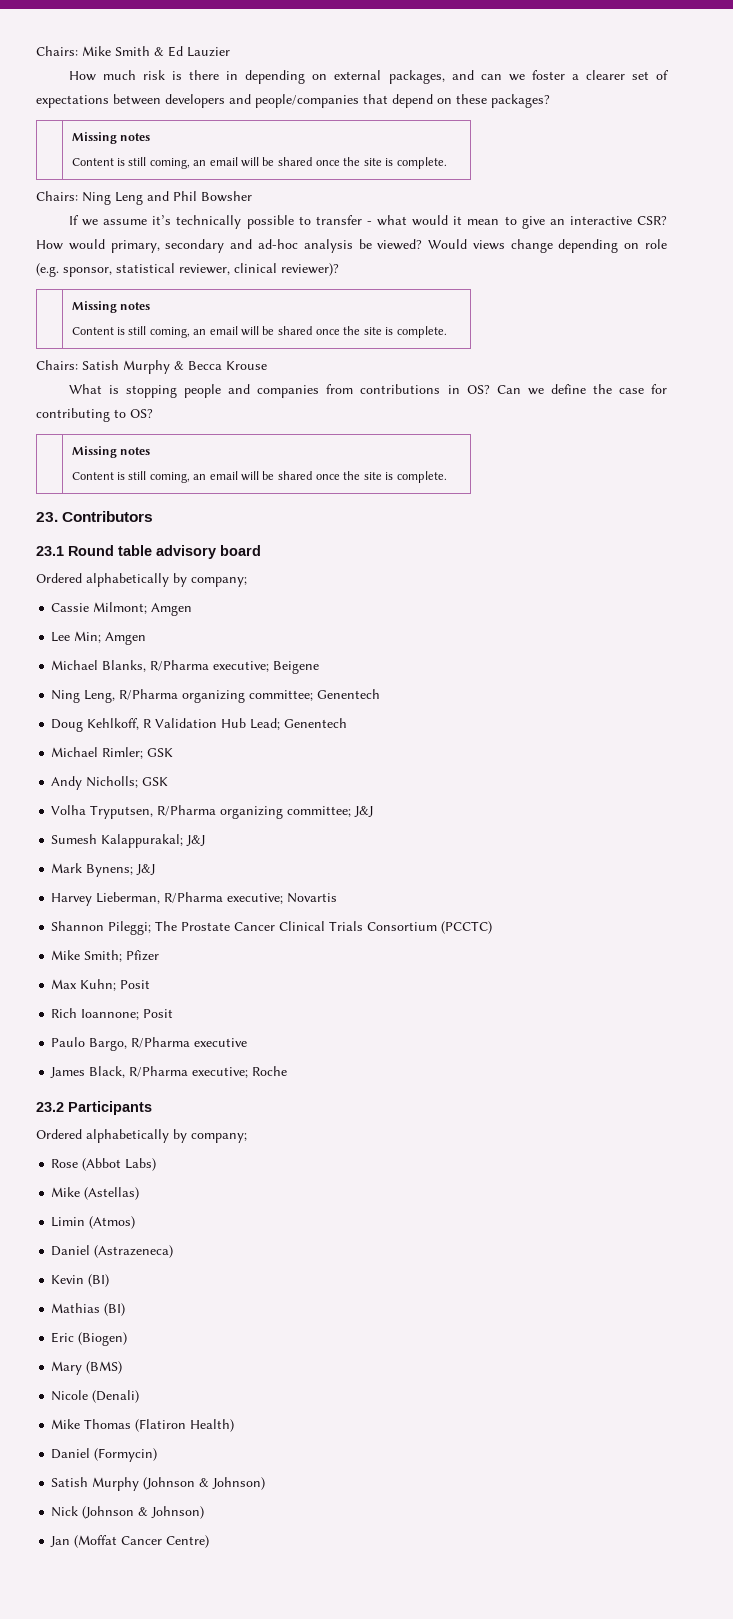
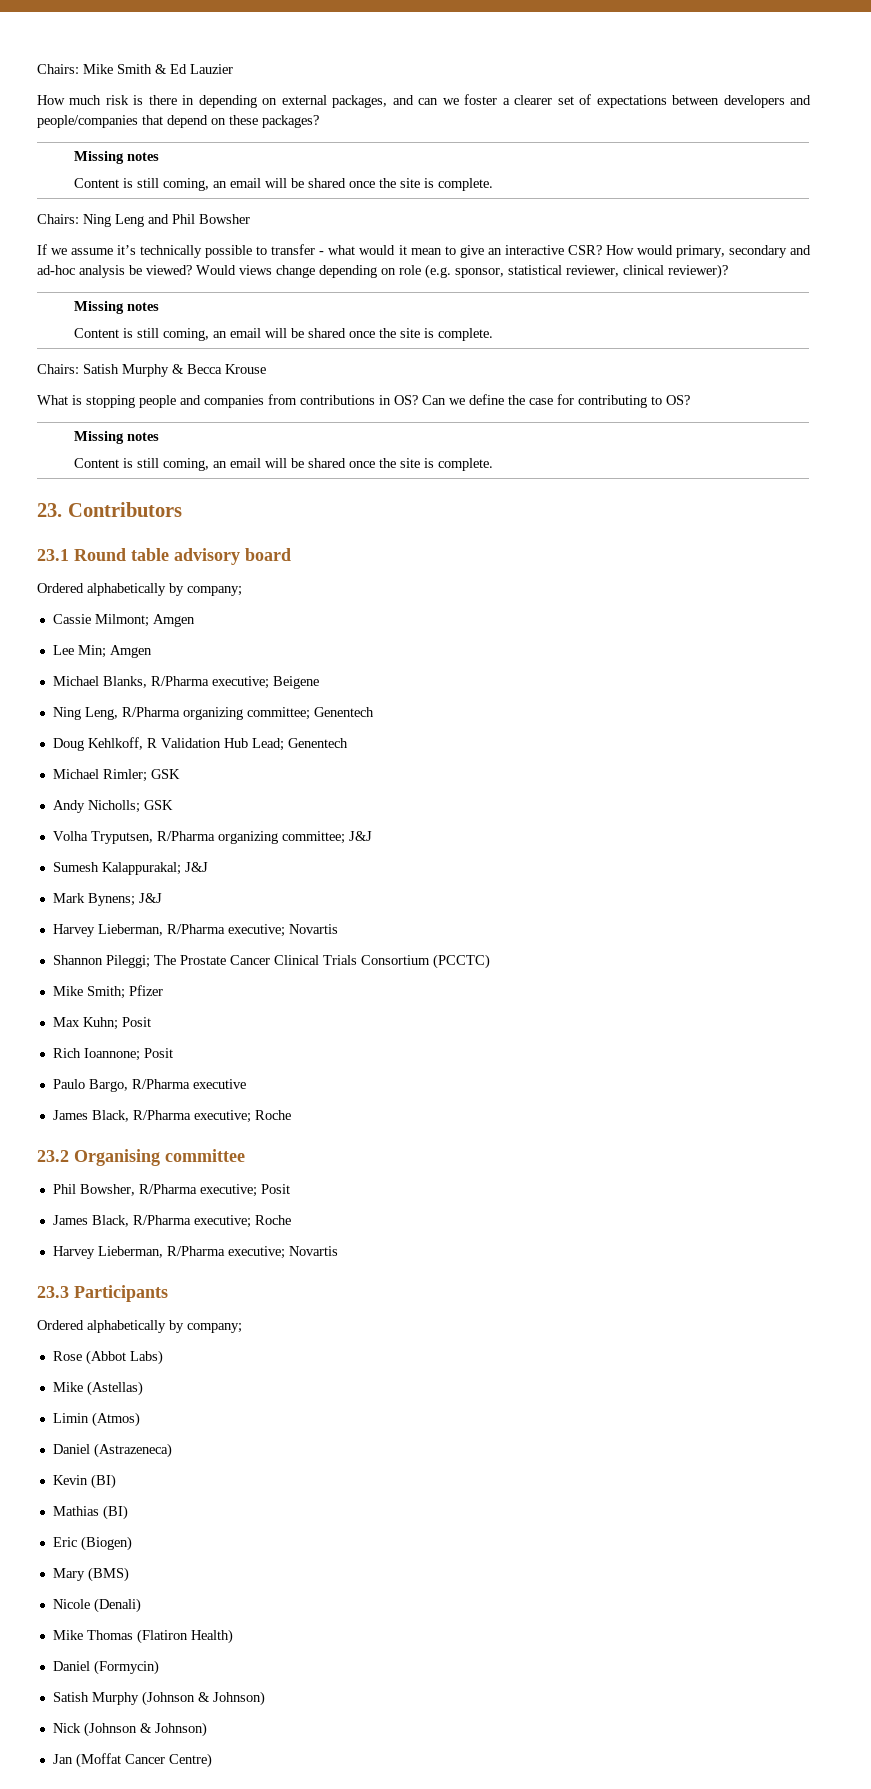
(64, 1107) none -> [74,1149,245,1166] [52,1184,290,1197] [52,1215,291,1228] [52,1246,338,1259] [37,1286,69,1298] Organising committee // Phil Bowsher, R/Pharma executive; Posit // James Black, R/Pharma executive; Roche // Harvey Lieberman, R/Pharma executive; Novartis // 23.3

